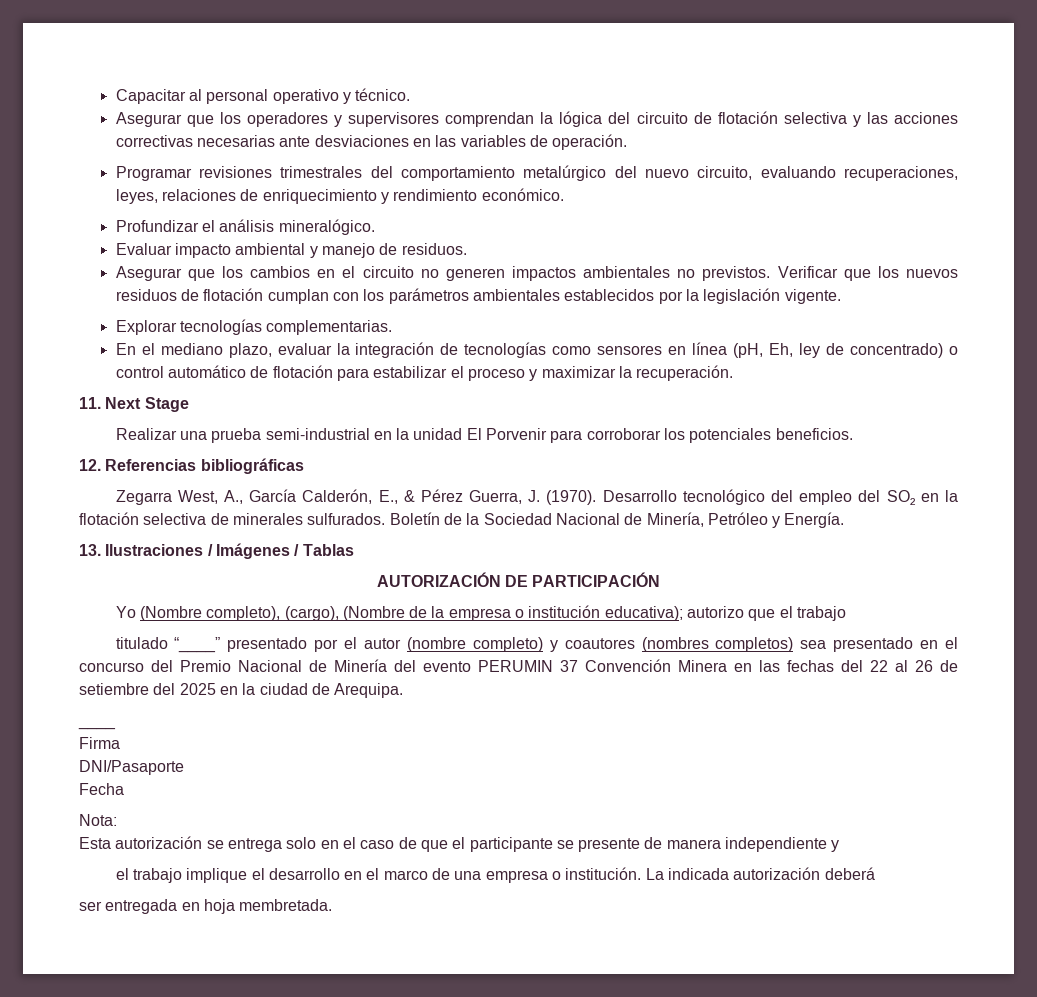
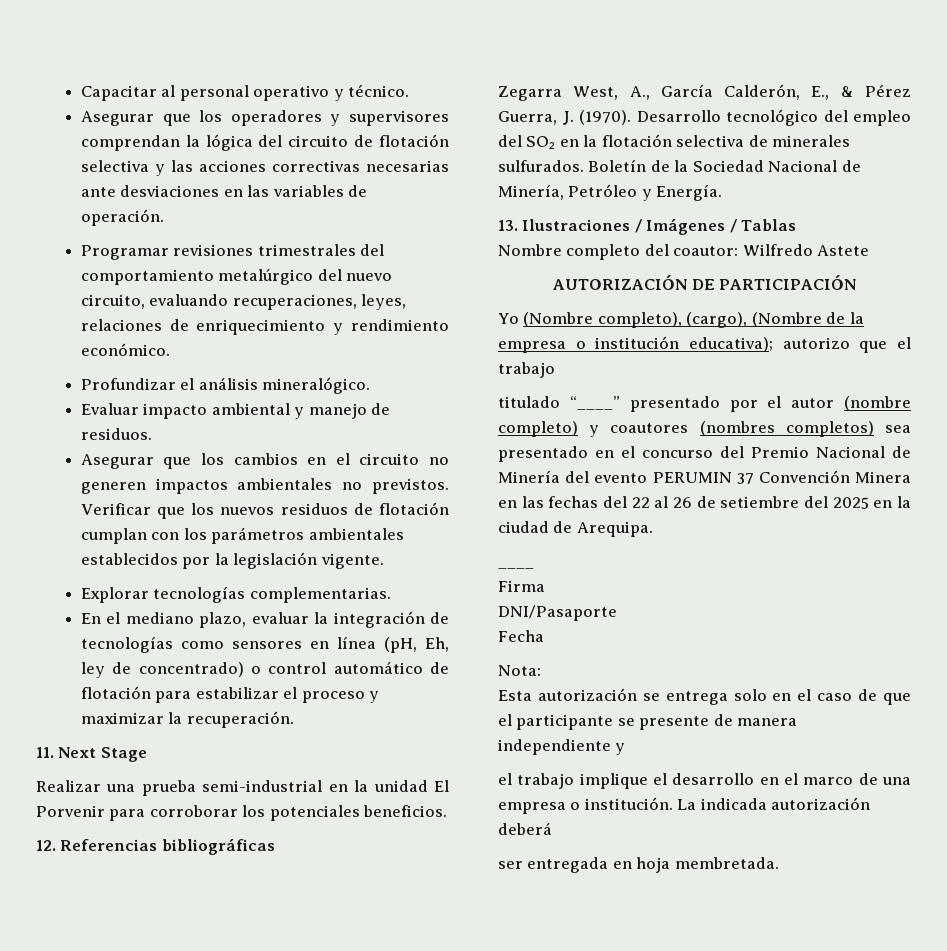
(354, 550) none -> [498,244,870,260] // Nombre completo del coautor: Wilfredo Astete

